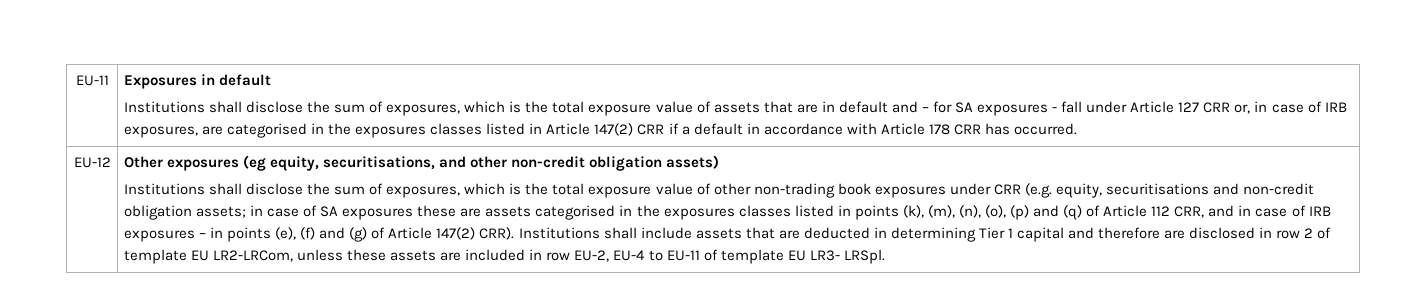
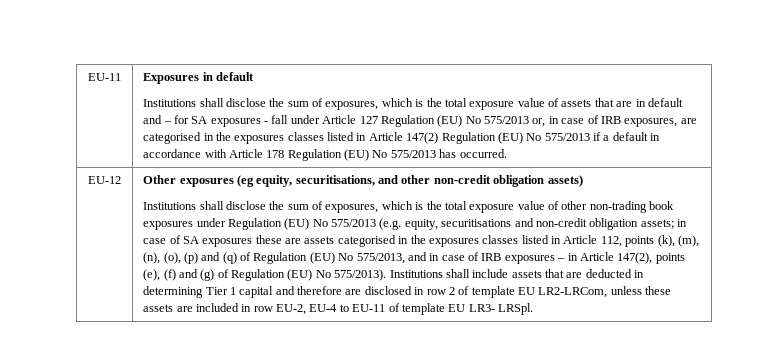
[1203,102,1231,113] CRR -> [380,115,530,127] Regulation (EU) No 575/2013
[637,124,665,135] CRR -> [441,132,590,144] Regulation (EU) No 575/2013
[953,124,981,135] CRR -> [287,149,436,161] Regulation (EU) No 575/2013
[993,184,1021,195] CRR -> [227,218,377,230] Regulation (EU) No 575/2013
(851, 210) none -> [563,235,622,247] Article 112,
[1103,205,1205,218] Article 112 CRR, -> [253,252,405,264] Regulation (EU) No 575/2013,
(224, 232) none -> [579,252,653,264] Article 147(2),
[388,227,515,240] Article 147(2) CRR). -> [231,269,387,281] Regulation (EU) No 575/2013).

